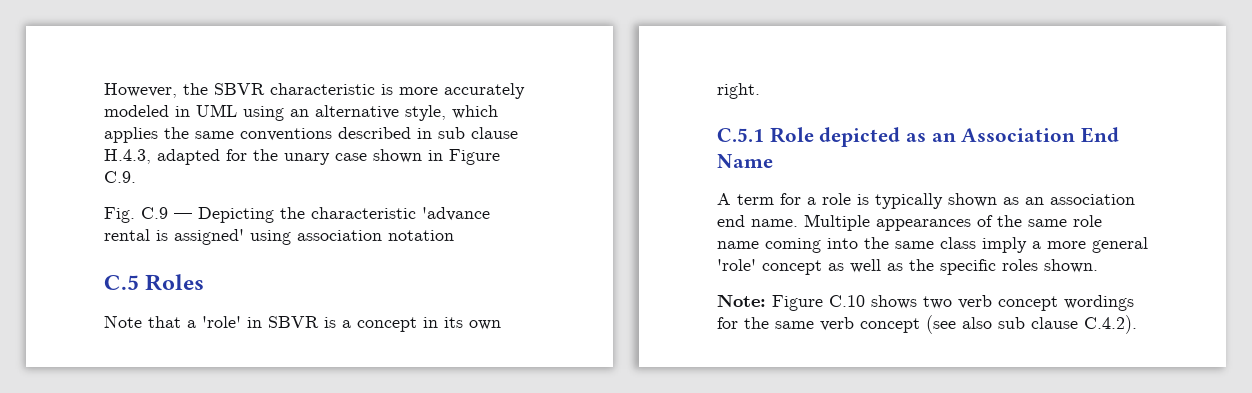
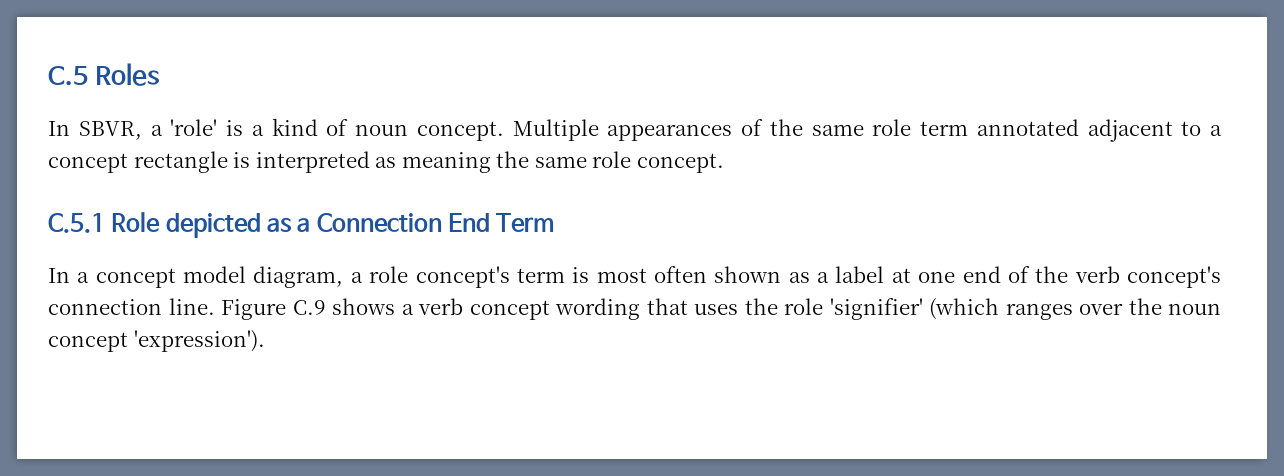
[104,83,525,99] [104,104,498,121] [104,127,518,143] [104,149,500,165] [104,171,136,183] [104,207,490,223] [104,229,454,245] [104,274,205,291] [104,315,501,332] [717,83,760,99] [717,127,1120,147] [717,154,773,168] [717,193,1135,209] [717,215,798,227] However, the SBVR characteristic is more accurately modeled in UML using an alternative style, which applies the same conventions described in sub clause H.4.3, adapted for the unary case shown in Figure C.9. // Fig. C.9 — Depicting the characteristic 'advance rental is assigned' using association notation // C.5 Roles // Note that a 'role' in SBVR is a concept in its own right. // C.5.1 Role depicted as an Association End Name // A term for a role is typically shown as an association end name. -> [48,63,160,86] [48,118,504,141] C.5 Roles // In SBVR, a 'role' is a kind of noun concept.
[717,237,1148,253] [717,259,1098,275] [717,294,1134,311] [717,315,1137,334] name coming into the same class imply a more general 'role' concept as well as the specific roles shown. // Note: Figure C.10 shows two verb concept wordings for the same verb concept (see also sub clause C.4.2). -> [920,119,1222,142] [48,151,724,173] [48,212,555,238] [48,266,1221,288] [48,298,1221,320] [48,330,265,352] term annotated adjacent to a concept rectangle is interpreted as meaning the same role concept. // C.5.1 Role depicted as a Connection End Term // In a concept model diagram, a role concept's term is most often shown as a label at one end of the verb concept's connection line. Figure C.9 shows a verb concept wording that uses the role 'signifier' (which ranges over the noun concept 'expression').

